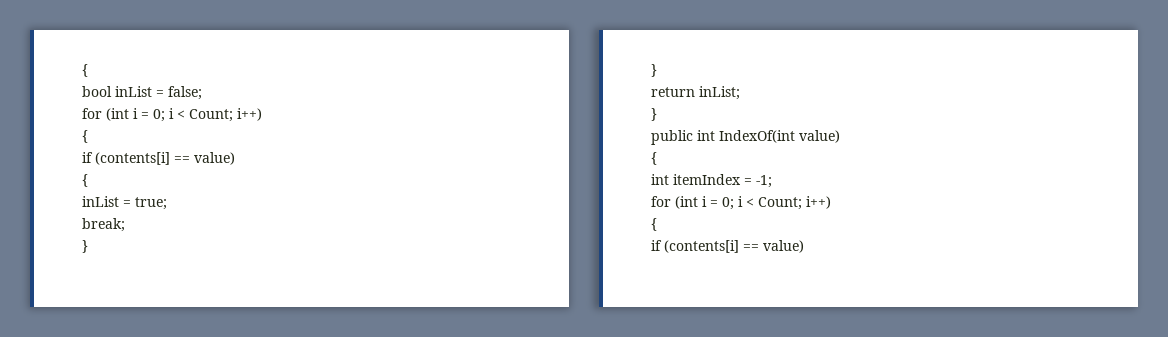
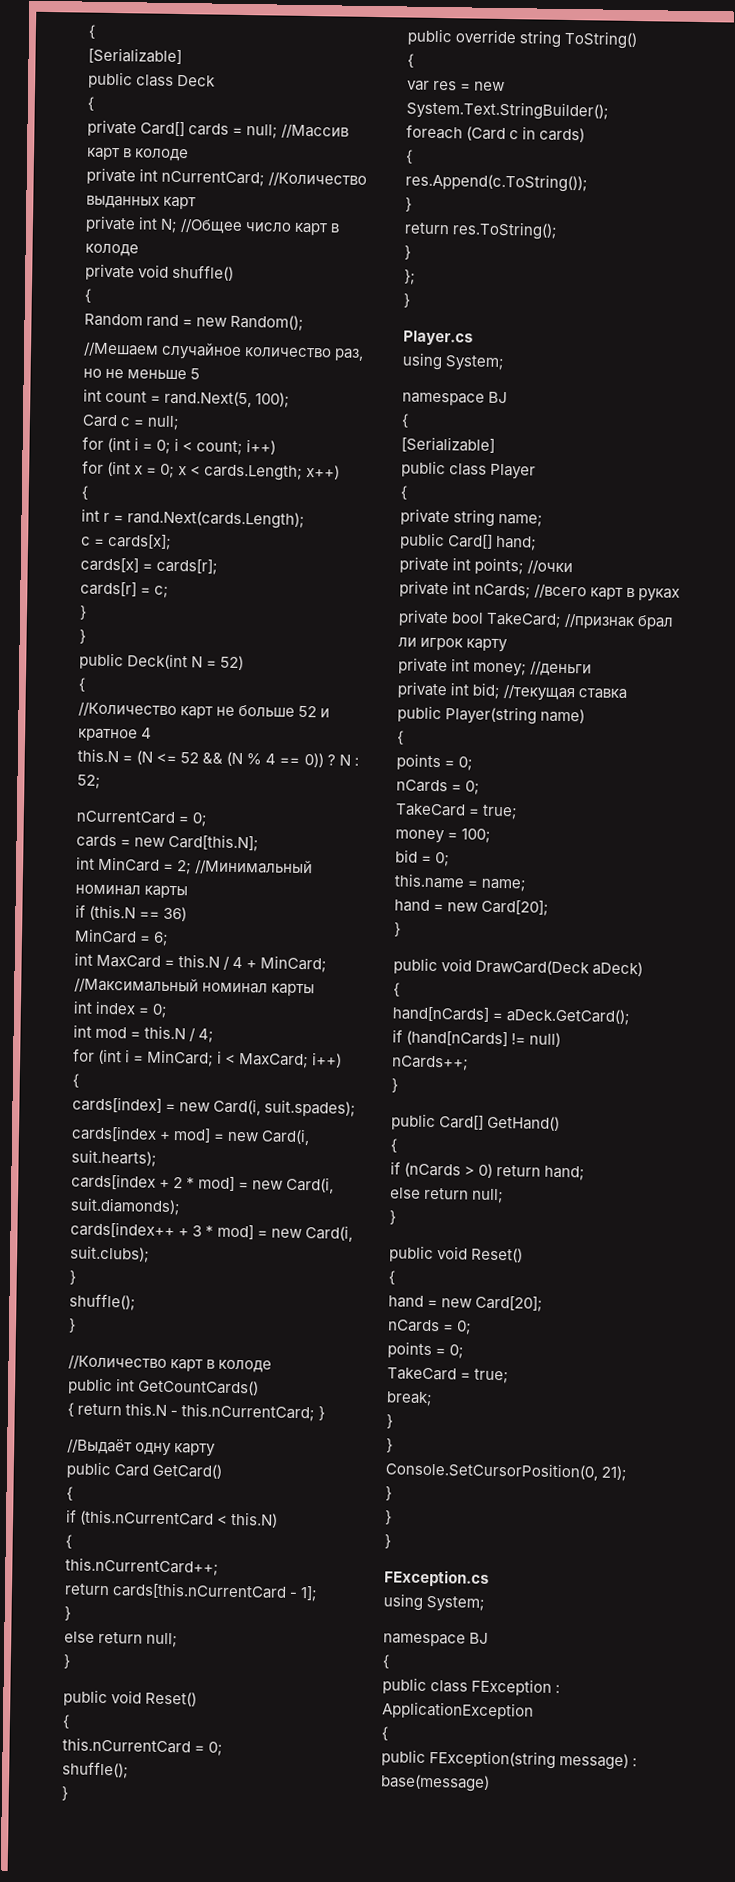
[82,64,88,77] [82,86,202,100] [82,108,262,122] [82,130,88,143] [82,152,235,165] [82,174,88,187] [82,196,119,207] { // bool inList = false; // for (int i = 0; i < Count; i++) // { // if (contents[i] == value) // { // inList -> [88,24,96,39] [88,47,182,65] [88,71,217,89] [87,96,94,111] [87,119,350,139] [86,147,190,162] [86,167,368,187] [86,195,197,210] [85,215,341,236] [85,243,139,257] [85,263,235,281] [84,288,91,303] [84,313,305,331] [83,341,365,361] [83,368,201,380] [83,388,291,408] [82,414,181,431] [82,436,277,456] [82,460,341,481] [81,485,88,500] [81,508,306,529] [81,533,173,550] [80,557,219,575] [80,581,170,598] [79,605,87,620] [79,629,86,644] [79,652,245,671] [78,677,86,692] [78,701,331,719] [78,727,153,742] [77,748,359,768] [77,774,101,789] [76,810,208,827] [76,833,260,852] [76,856,314,876] [75,884,189,899] [75,904,188,922] [74,928,170,946] [74,952,328,973] [74,976,316,997] [73,1000,169,1018] [73,1024,215,1043] [73,1048,343,1069] [72,1073,79,1088] [72,1096,357,1117] [71,1125,311,1146] [71,1149,157,1167] [71,1173,335,1194] [70,1197,181,1216] [70,1221,354,1242] [70,1245,150,1263] [69,1270,76,1285] [69,1293,136,1311] [68,1318,76,1333] [68,1354,273,1373] [68,1377,260,1396] [67,1402,326,1422] [67,1438,217,1457] [66,1461,223,1479] [66,1486,73,1501] [66,1509,279,1528] [65,1534,72,1549] [65,1557,219,1576] [64,1582,319,1602] [64,1606,71,1621] [64,1631,179,1648] [63,1654,71,1669] [63,1689,198,1707] [62,1714,70,1729] [62,1737,224,1756] [62,1761,129,1779] [61,1786,68,1801] [407,28,638,50] [407,53,414,68] [407,80,506,92] [406,100,609,121] [406,124,586,143] [405,149,413,164] [405,172,588,193] [405,197,412,212] [404,221,559,240] [404,245,411,260] [404,269,416,285] [403,293,410,308] [403,330,473,346] [402,352,506,372] [402,391,509,406] [401,413,409,428] [401,436,495,453] [401,460,537,480] [400,485,407,500] [400,508,544,527] [400,532,538,551] [399,556,574,575] [399,580,681,602] [398,609,675,630] [398,637,509,653] [398,657,593,677] [397,681,628,702] [397,705,586,725] [397,730,404,745] [396,753,474,771] [396,779,481,795] [395,803,519,820] [395,828,492,844] [395,849,451,867] [394,873,527,892] [394,899,550,916] [394,922,401,937] [393,957,644,977] [393,982,400,997] [392,1006,631,1026] [392,1029,562,1047] [392,1055,469,1071] [391,1078,398,1093] [391,1113,561,1131] [390,1138,397,1153] [390,1161,586,1181] [390,1187,505,1204] [389,1210,396,1225] [389,1245,524,1263] [388,1270,395,1285] [388,1295,544,1312] [388,1319,473,1335] [387,1341,465,1359] [387,1367,457,1381] { // [Serializable] // public class Deck // { // private Card[] cards = null; //Массив карт в колоде // private int nCurrentCard; //Количество выданных карт // private int N; //Общее число карт в колоде // private void shuffle() // { // Random rand = new Random(); // //Мешаем случайное количество раз, но не меньше 5 // int count = rand.Next(5, 100); // Card c = null; // for (int i = 0; i < count; i++) // for (int x = 0; x < cards.Length; x++) // { // int r = rand.Next(cards.Length); // c = cards[x]; // cards[x] = cards[r]; // cards[r] = c; // } // } // public Deck(int N = 52) // { // //Количество карт не больше 52 и кратное 4 // this.N = (N <= 52 && (N % 4 == 0)) ? N : 52; // nCurrentCard = 0; // cards = new Card[this.N]; // int MinCard = 2; //Минимальный номинал карты // if (this.N == 36) // MinCard = 6; // int MaxCard = this.N / 4 + MinCard; //Максимальный номинал карты // int index = 0; // int mod = this.N / 4; // for (int i = MinCard; i < MaxCard; i++) // { // cards[index] = new Card(i, suit.spades); // cards[index + mod] = new Card(i, suit.hearts); // cards[index + 2 * mod] = new Card(i, suit.diamonds); // cards[index++ + 3 * mod] = new Card(i, suit.clubs); // } // shuffle(); // } // //Количество карт в колоде // public int GetCountCards() // { return this.N - this.nCurrentCard; } // //Выдаёт одну карту // public Card GetCard() // { // if (this.nCurrentCard < this.N) // { // this.nCurrentCard++; // return cards[this.nCurrentCard - 1]; // } // else return null; // } // public void Reset() // { // this.nCurrentCard = 0; // shuffle(); // } // public override string ToString() // { // var res = new System.Text.StringBuilder(); // foreach (Card c in cards) // { // res.Append(c.ToString()); // } // return res.ToString(); // } // }; // } // Player.cs // using System; // namespace BJ // { // [Serializable] // public class Player // { // private string name; // public Card[] hand; // private int points; //очки // private int nCards; //всего карт в руках // private bool TakeCard; //признак брал ли игрок карту // private int money; //деньги // private int bid; //текущая ставка // public Player(string name) // { // points = 0; // nCards = 0; // TakeCard = true; // money = 100; // bid = 0; // this.name = name; // hand = new Card[20]; // } // public void DrawCard(Deck aDeck) // { // hand[nCards] = aDeck.GetCard(); // if (hand[nCards] != null) // nCards++; // } // public Card[] GetHand() // { // if (nCards > 0) return hand; // else return null; // } // public void Reset() // { // hand = new Card[20]; // nCards = 0; // points = 0; // TakeCard
[651,86,740,100] [651,108,657,121] [651,130,840,145] [651,152,657,165] [651,174,772,188] [651,196,831,210] [651,218,657,231] [651,240,804,253] return inList; // } // public int IndexOf(int value) // { // int itemIndex = -1; // for (int i = 0; i < Count; i++) // { // if (contents[i] == value) -> [385,1461,628,1482] [385,1486,392,1501] [385,1510,392,1525] [384,1534,391,1549] [384,1569,489,1587] [383,1593,486,1612] [383,1632,490,1647] [382,1654,390,1669] [382,1677,561,1696] [382,1701,534,1720] [381,1726,388,1741] [381,1749,638,1771] [380,1774,490,1792] Console.SetCursorPosition(0, 21); // } // } // } // FException.cs // using System; // namespace BJ // { // public class FException : ApplicationException // { // public FException(string message) : base(message)

